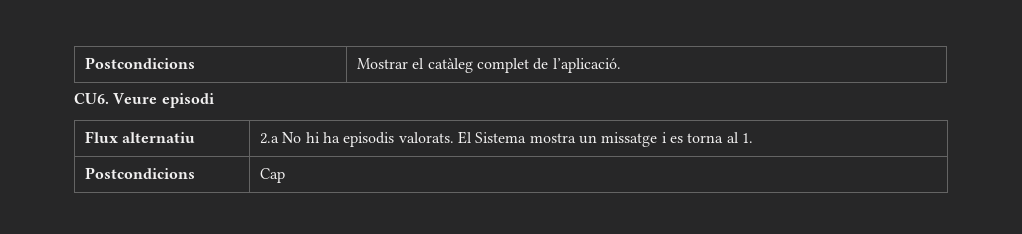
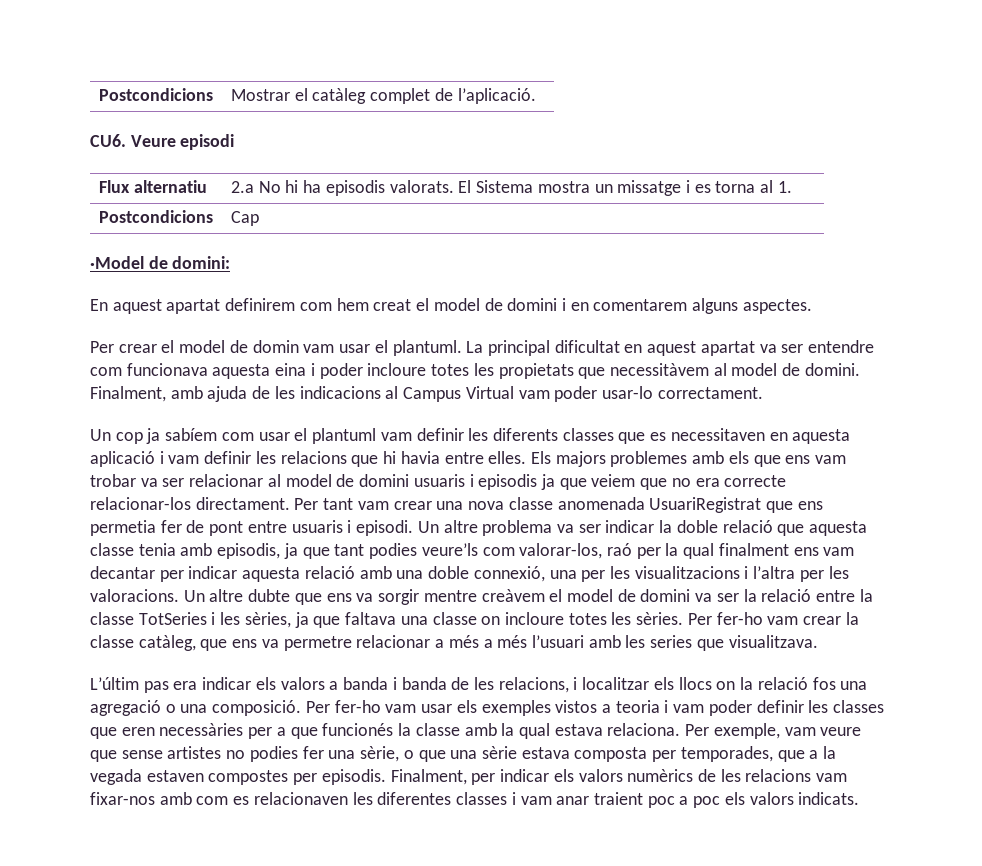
(286, 175) none -> [90,256,231,269] [90,298,812,314] [90,340,875,356] [90,363,860,379] [90,386,763,402] [90,428,851,444] [90,451,847,467] [90,474,787,490] [90,497,823,513] [90,520,868,536] [90,543,855,559] [90,566,849,582] [90,589,873,605] [90,612,859,628] [90,635,818,651] [90,677,868,693] [90,700,885,716] [90,723,862,739] [90,746,837,762] [90,769,848,785] [90,792,860,808] // ·Model de domini: // En aquest apartat definirem com hem creat el model de domini i en comentarem alguns aspectes. // Per crear el model de domin vam usar el plantuml. La principal dificultat en aquest apartat va ser entendre com funcionava aquesta eina i poder incloure totes les propietats que necessitàvem al model de domini. Finalment, amb ajuda de les indicacions al Campus Virtual vam poder usar-lo correctament. // Un cop ja sabíem com usar el plantuml vam definir les diferents classes que es necessitaven en aquesta aplicació i vam definir les relacions que hi havia entre elles. Els majors problemes amb els que ens vam trobar va ser relacionar al model de domini usuaris i episodis ja que veiem que no era correcte relacionar-los directament. Per tant vam crear una nova classe anomenada UsuariRegistrat que ens permetia fer de pont entre usuaris i episodi. Un altre problema va ser indicar la doble relació que aquesta classe tenia amb episodis, ja que tant podies veure’ls com valorar-los, raó per la qual finalment ens vam decantar per indicar aquesta relació amb una doble connexió, una per les visualitzacions i l’altra per les valoracions. Un altre dubte que ens va sorgir mentre creàvem el model de domini va ser la relació entre la classe TotSeries i les sèries, ja que faltava una classe on incloure totes les sèries. Per fer-ho vam crear la classe catàleg, que ens va permetre relacionar a més a més l’usuari amb les series que visualitzava. // L’últim pas era indicar els valors a banda i banda de les relacions, i localitzar els llocs on la relació fos una agregació o una composició. Per fer-ho vam usar els exemples vistos a teoria i vam poder definir les classes que eren necessàries per a que funcionés la classe amb la qual estava relaciona. Per exemple, vam veure que sense artistes no podies fer una sèrie, o que una sèrie estava composta per temporades, que a la vegada estaven compostes per episodis. Finalment, per indicar els valors numèrics de les relacions vam fixar-nos amb com es relacionaven les diferentes classes i vam anar traient poc a poc els valors indicats.

